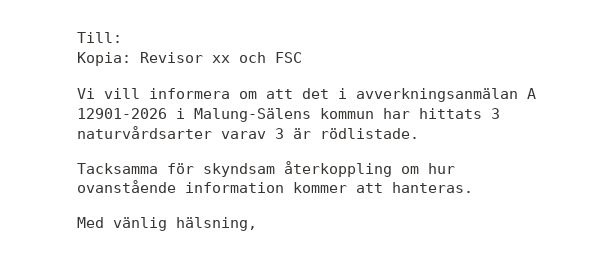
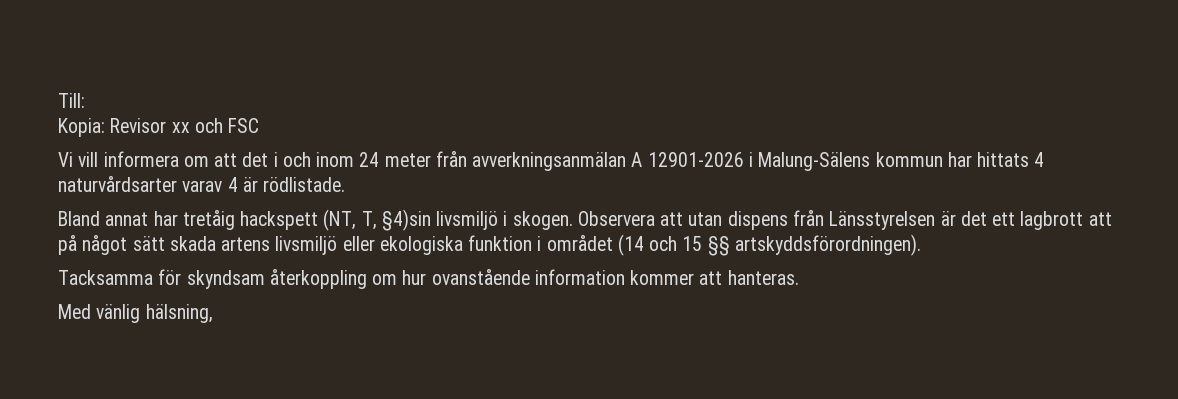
(347, 93) none -> [282,151,467,167] och inom 24 meter från
[491,108,500,119] 3 -> [1034,152,1045,167] 4
[275,128,284,139] 3 -> [227,177,238,192] 4
(419, 133) none -> [58,209,1112,231] [58,234,921,256] // Bland annat har tretåig hackspett (NT, T, §4)sin livsmiljö i skogen. Observera att utan dispens från Länsstyrelsen är det ett lagbrott att på något sätt skada artens livsmiljö eller ekologiska funktion i området (14 och 15 §§ artskyddsförordningen).

